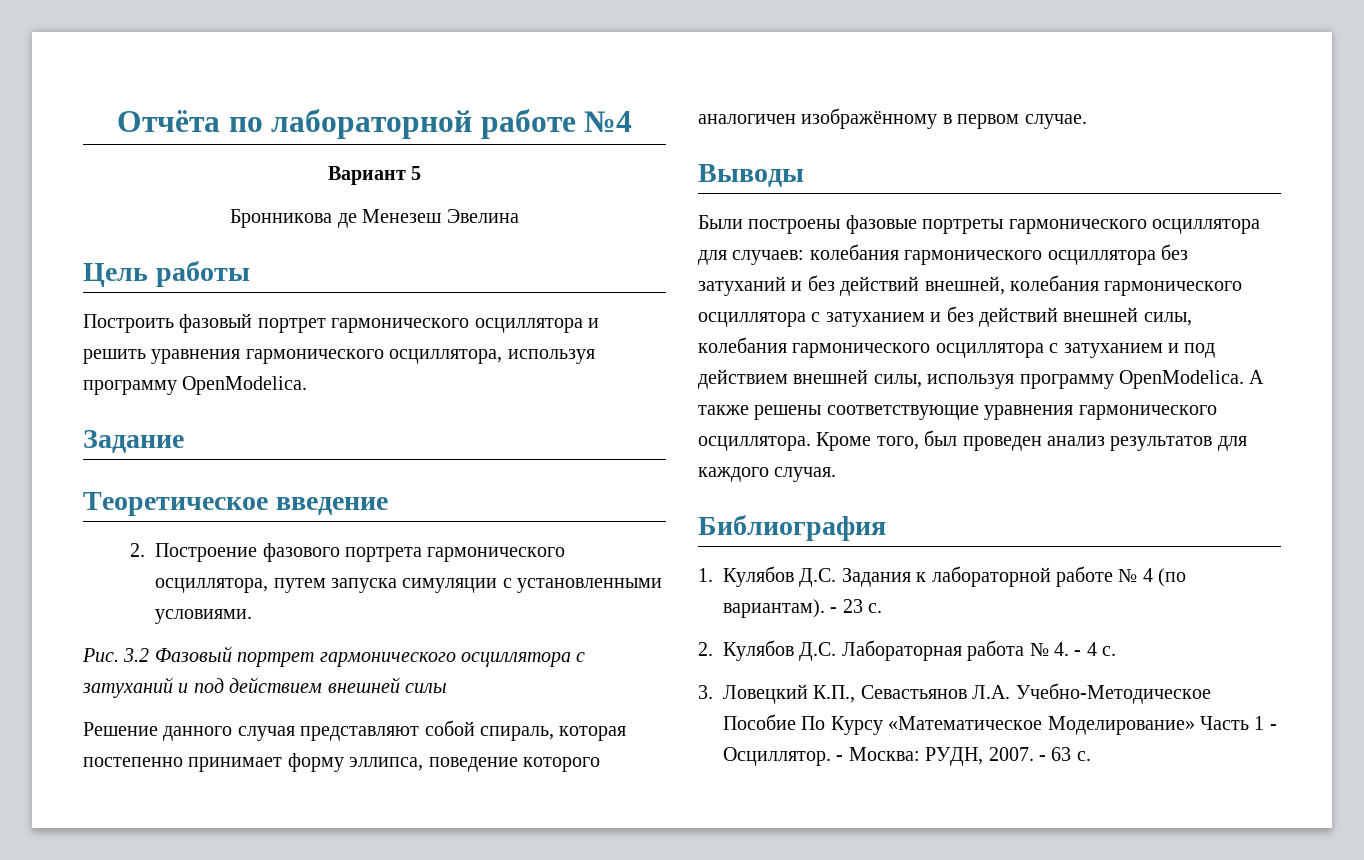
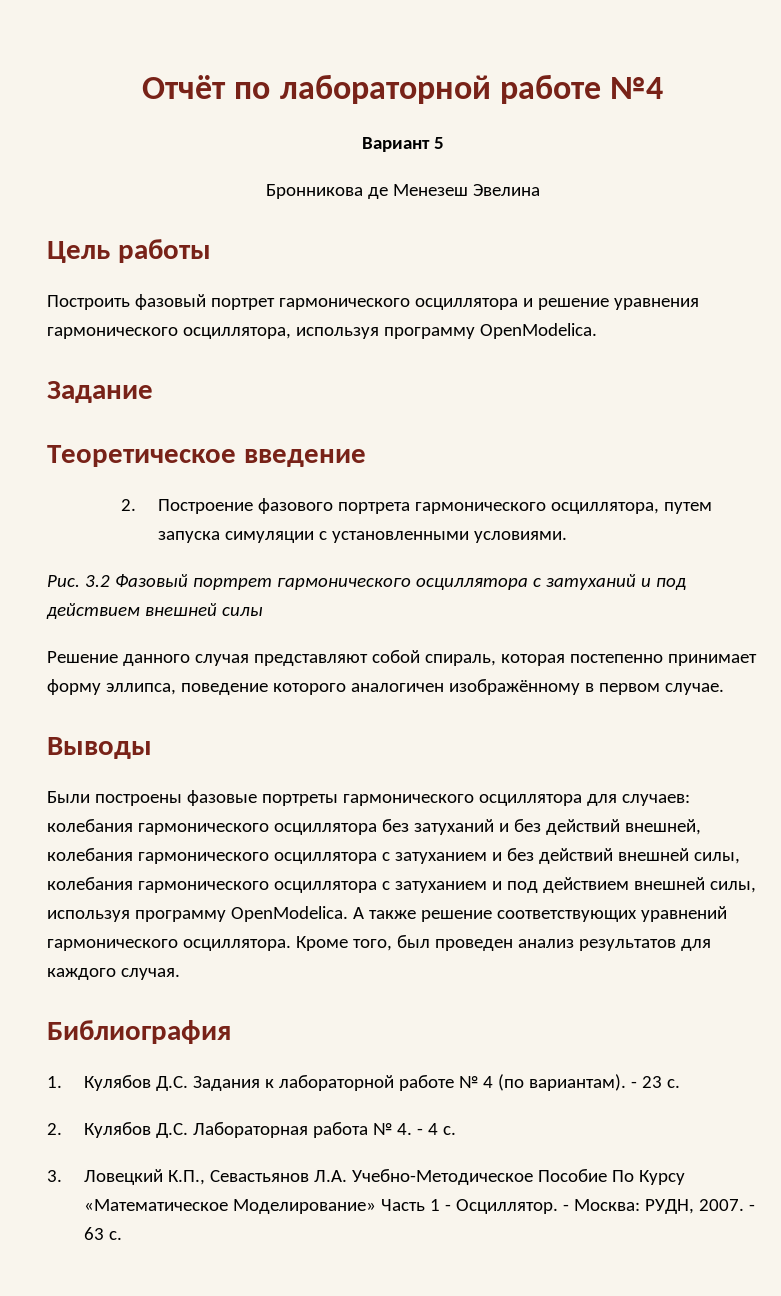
[116,110,220,132] Отчёта -> [142,75,227,99] Отчёт
[83,349,146,364] решить -> [537,298,609,310] решение
[754,405,1074,420] решены соответствующие уравнения -> [420,906,727,922] решение соответствующих уравнений

